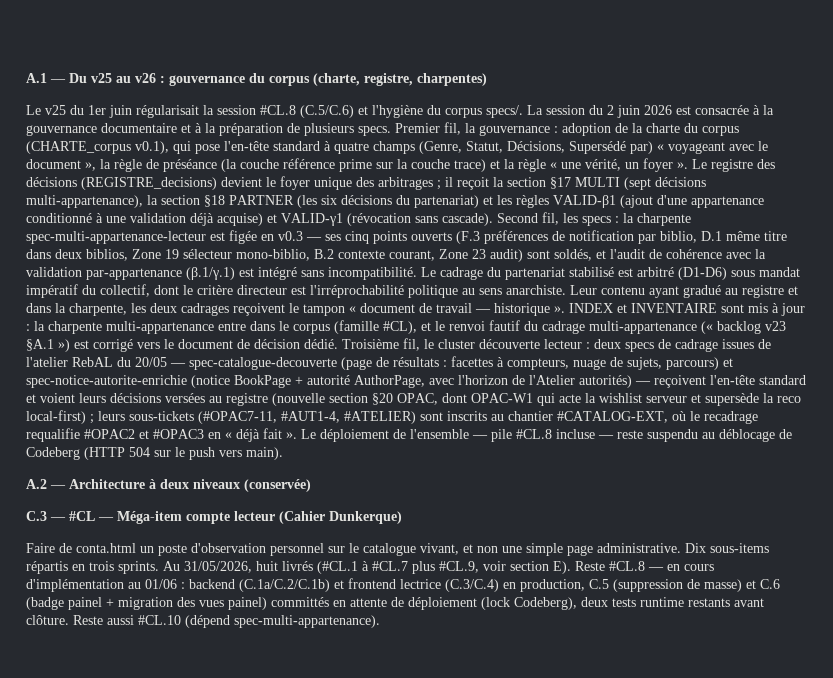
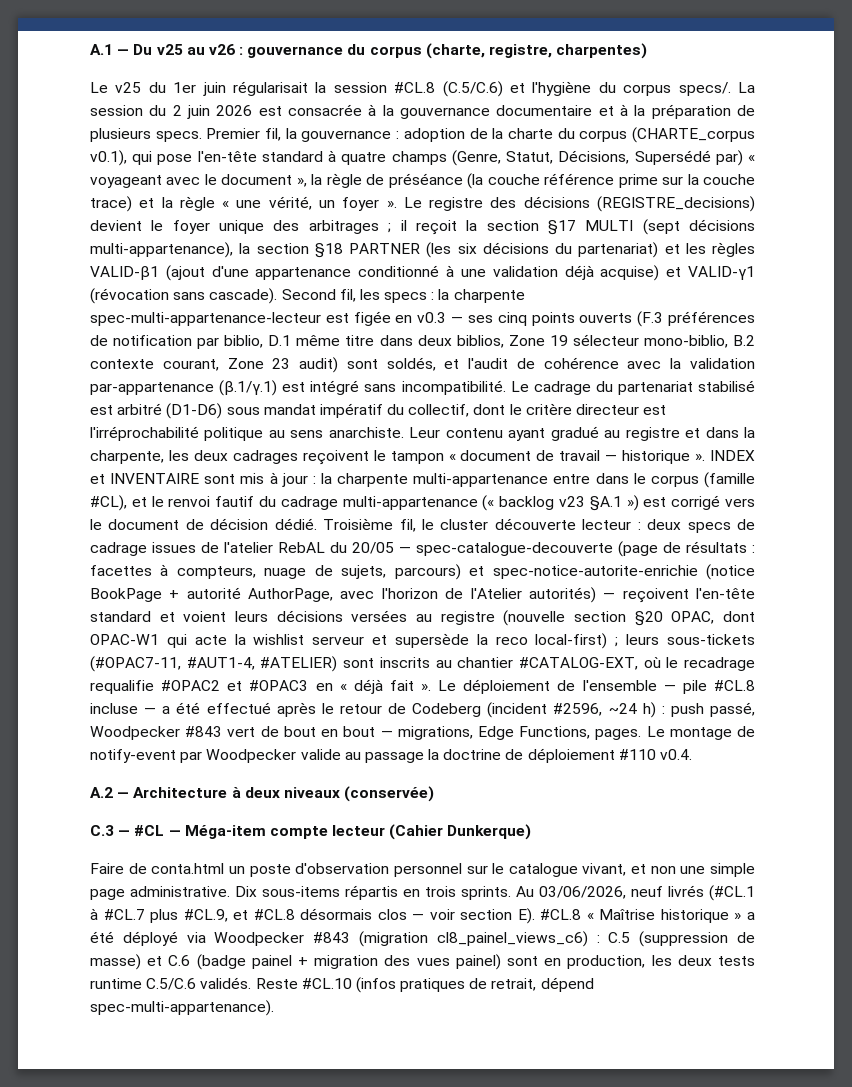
[617,429,792,442] [26,447,283,460] reste suspendu au déblocage de Codeberg (HTTP 504 sur le push vers main). -> [162,702,755,718] [90,726,755,740] [90,748,693,763] a été effectué après le retour de Codeberg (incident #2596, ~24 h) : push passé, Woodpecker #843 vert de bout en bout — migrations, Edge Functions, pages. Le montage de notify-event par Woodpecker valide au passage la doctrine de déploiement #110 v0.4.
[184,561,278,573] 31/05/2026, huit -> [539,886,663,899] 03/06/2026, neuf
[483,561,714,574] [26,578,585,592] voir section E). Reste #CL.8 — en cours d'implémentation au 01/06 : backend (C.1a/C.2/C.1b) et frontend lectrice (C.3/C.4) en production, -> [233,908,755,924] [90,931,600,947] et #CL.8 désormais clos — voir section E). #CL.8 « Maîtrise historique » a été déployé via Woodpecker #843 (migration cl8_painel_views_c6) :
[271,597,764,610] [26,615,230,628] committés en attente de déploiement (lock Codeberg), deux tests runtime restants avant clôture. Reste aussi #CL.10 (dépend -> [506,955,755,969] [90,977,594,993] sont en production, les deux tests runtime C.5/C.6 validés. Reste #CL.10 (infos pratiques de retrait, dépend

